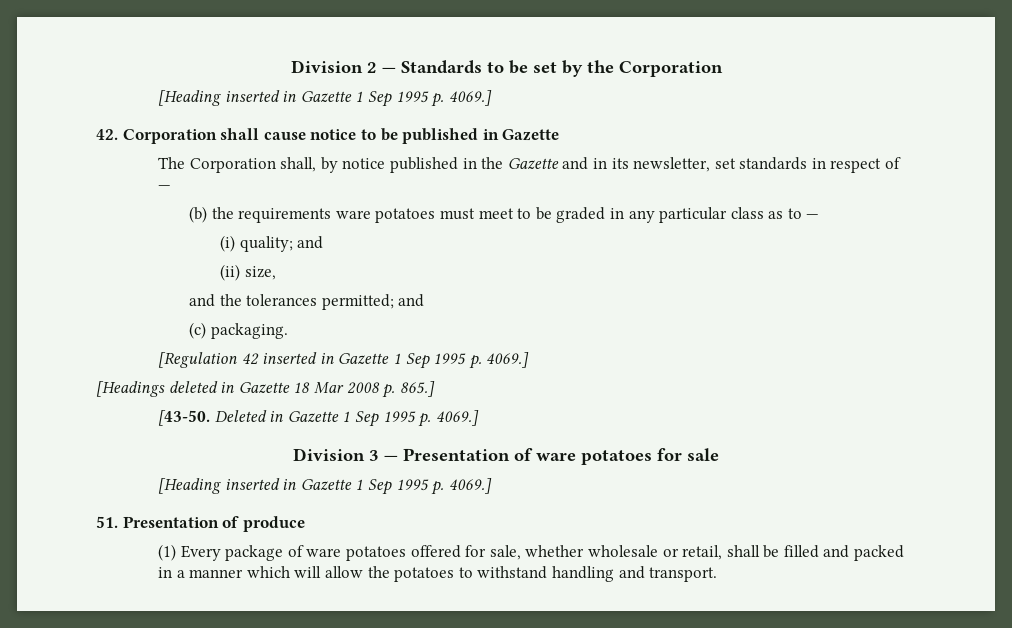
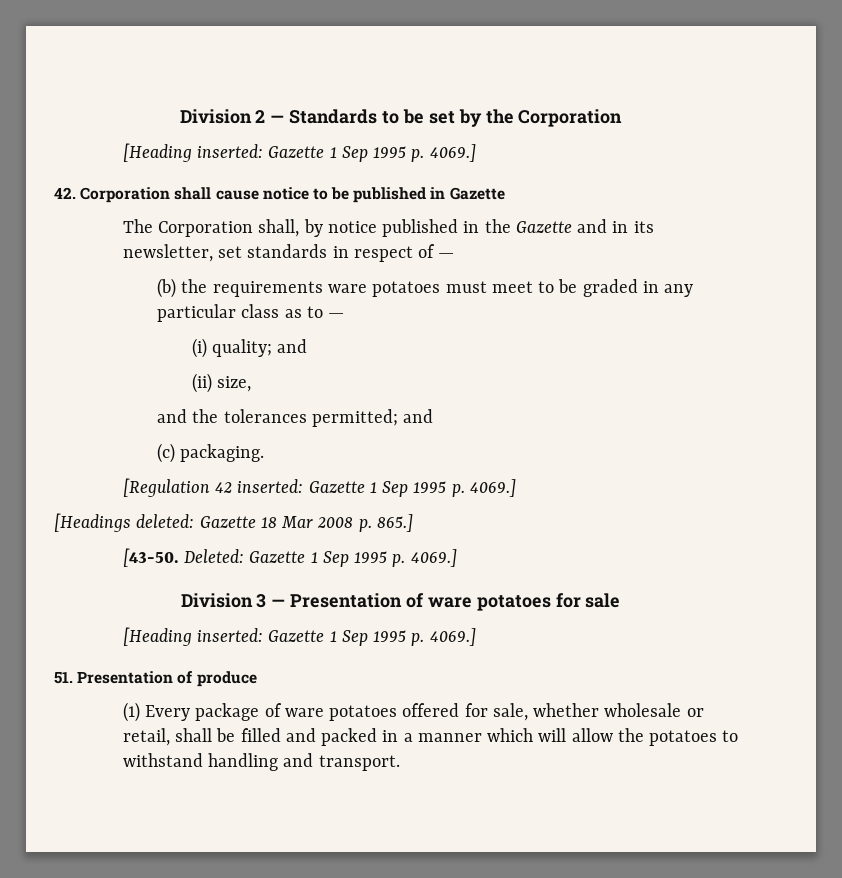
[224,90,297,102] inserted in -> [197,144,264,158] inserted:
[262,352,334,364] inserted in -> [237,479,304,493] inserted:
[168,381,235,393] deleted in -> [136,514,195,528] deleted:
[214,410,284,422] Deleted in -> [184,549,245,563] Deleted:
[224,478,297,490] inserted in -> [197,628,264,642] inserted:

